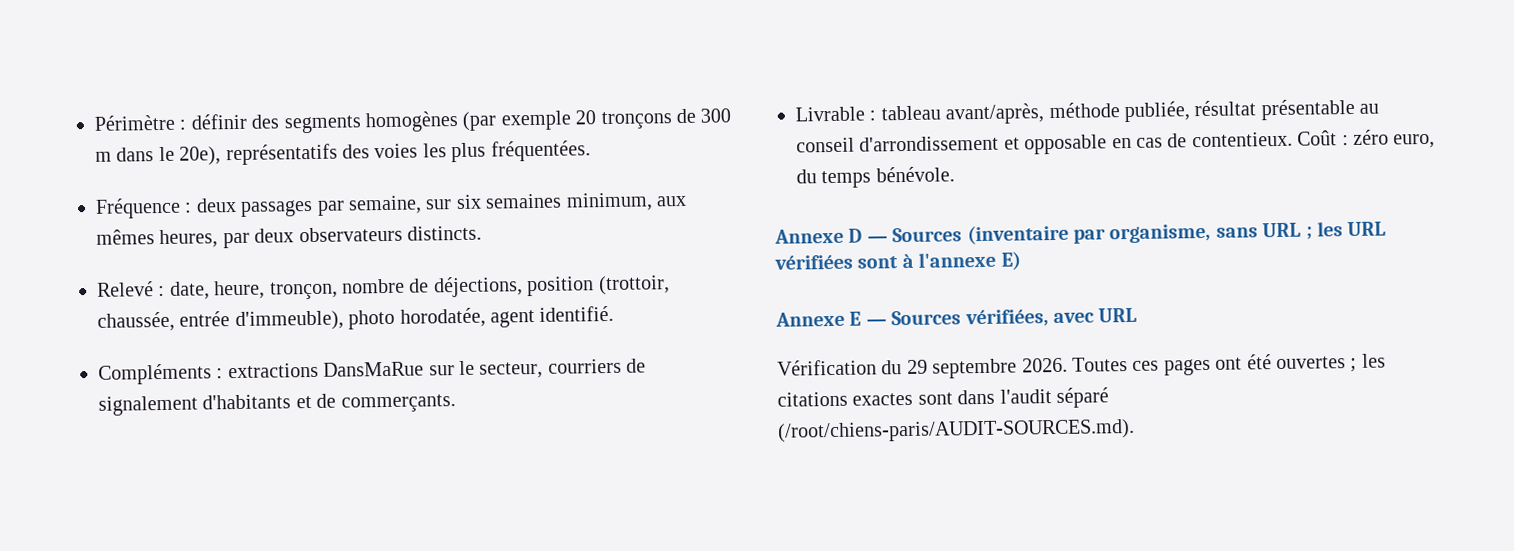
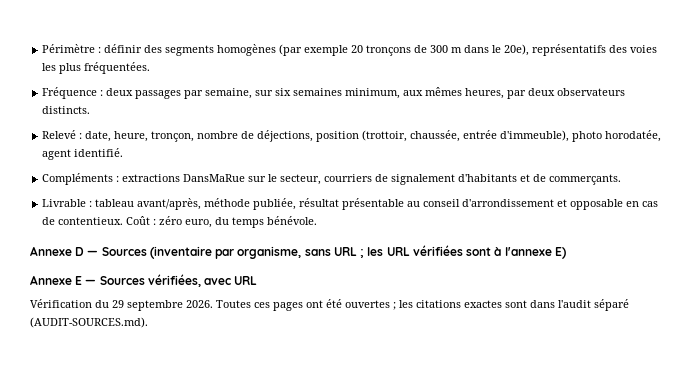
[777,418,1135,443] (/root/chiens-paris/AUDIT-SOURCES.md). -> [30,317,148,328] (AUDIT-SOURCES.md).

